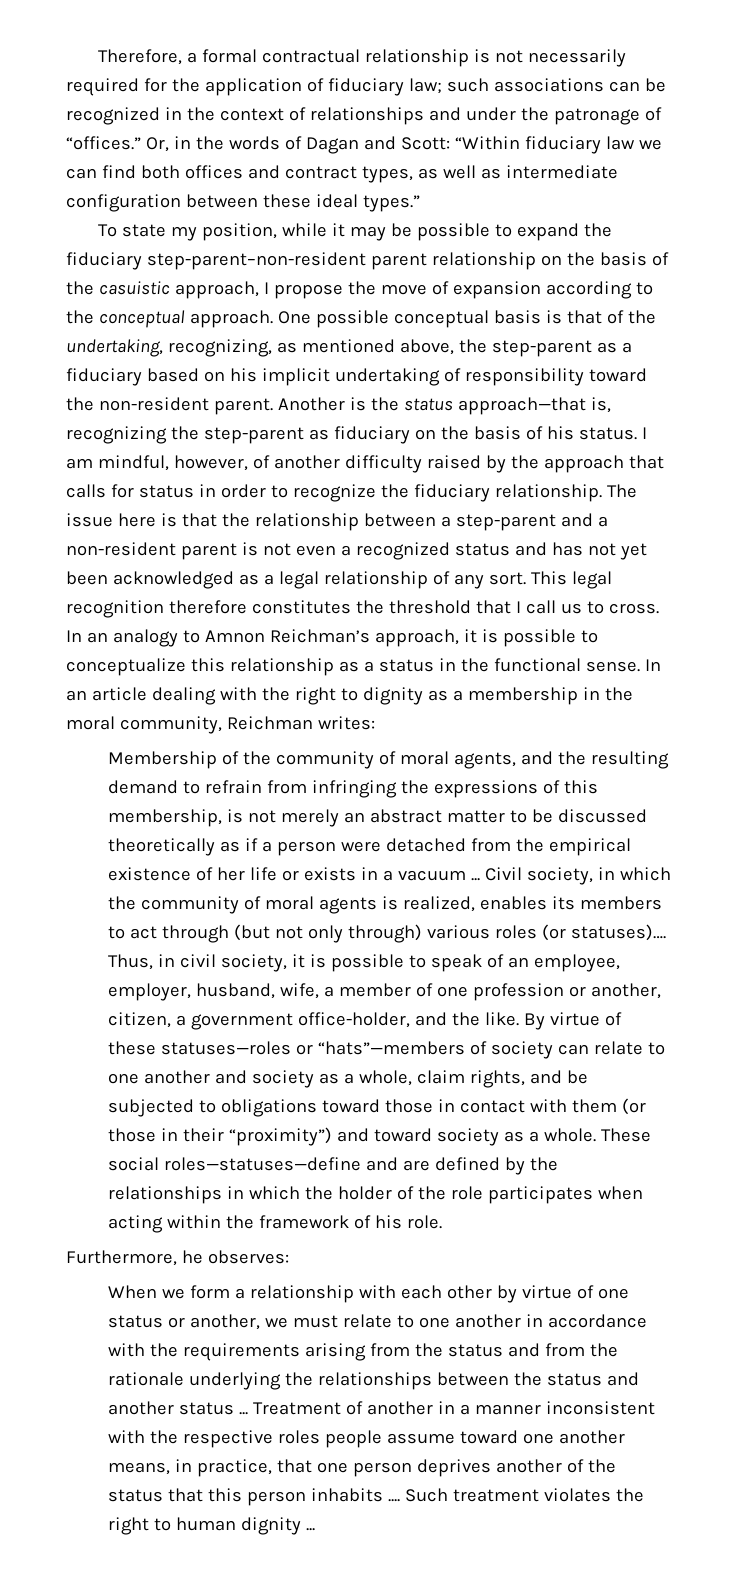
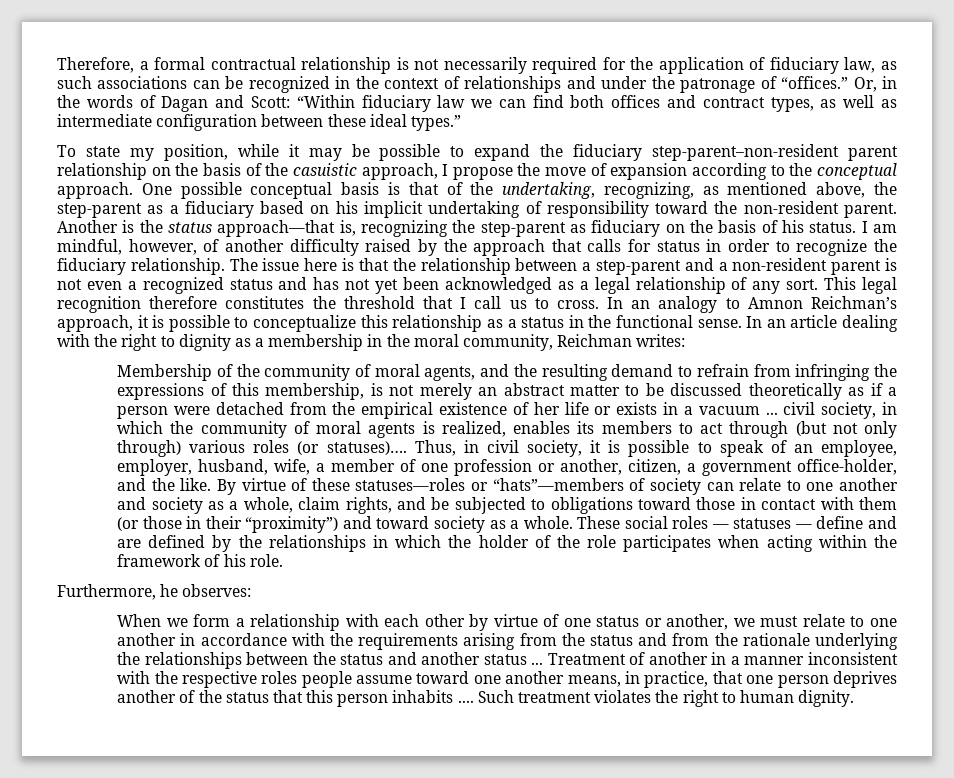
[408,78,442,94] law; -> [844,57,897,73] law, as
[484,867,522,881] Civil -> [783,402,816,415] civil
[163,1157,361,1171] roles—statuses—define -> [672,516,864,529] roles — statuses — define
[240,1517,315,1535] dignity ... -> [798,690,855,707] dignity.

